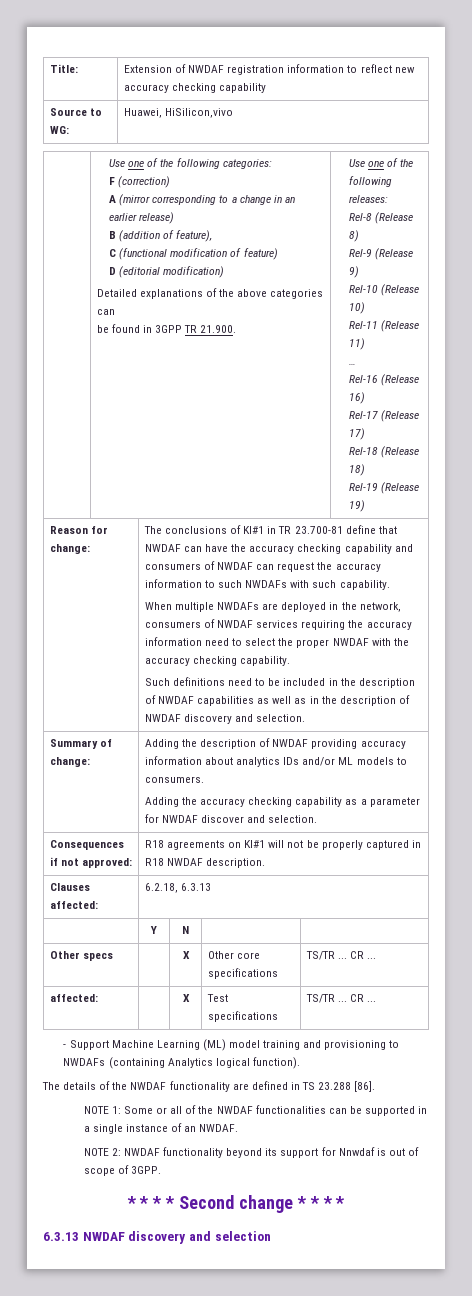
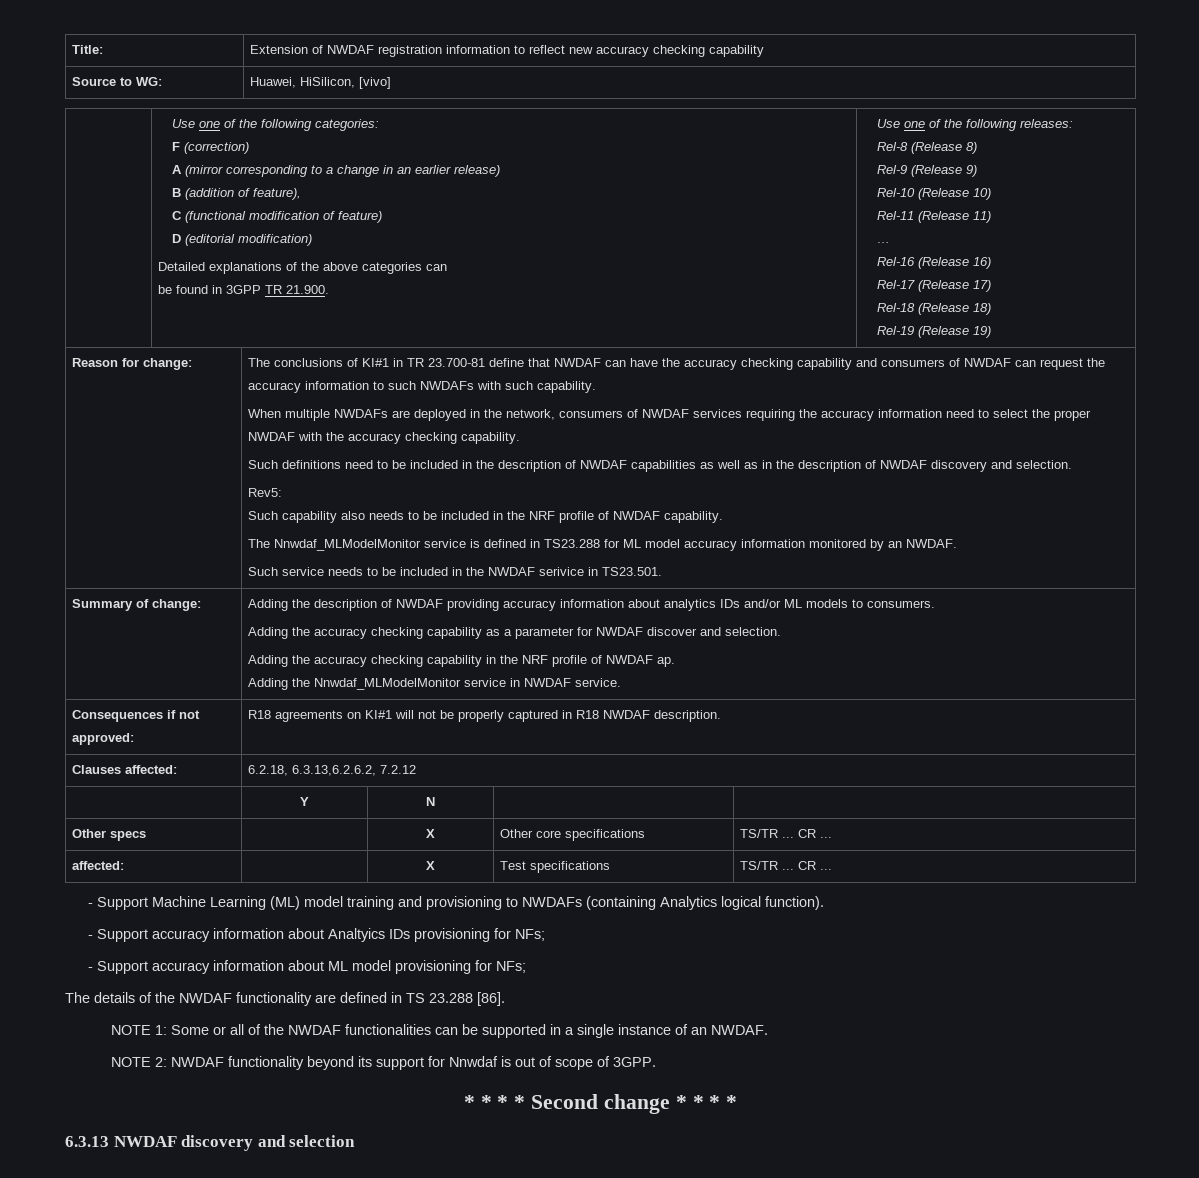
[164,108,233,118] HiSilicon,vivo -> [300,77,392,89] HiSilicon, [vivo]
(306, 718) none -> [248,488,283,497] [248,511,724,523] [248,539,958,551] [248,567,663,576] // Rev5: // Such capability also needs to be included in the NRF profile of NWDAF capability. // The Nnwdaf_MLModelMonitor service is defined in TS23.288 for ML model accuracy information monitored by an NWDAF. // Such service needs to be included in the NWDAF serivice in TS23.501.
(318, 819) none -> [248,655,676,667] [248,678,622,690] // Adding the accuracy checking capability in the NRF profile of NWDAF ap. // Adding the Nnwdaf_MLModelMonitor service in NWDAF service.
[180,883,211,891] 6.3.13 -> [292,765,417,776] 6.3.13,6.2.6.2, 7.2.12
(300, 1063) none -> [88,928,546,942] [88,960,527,974] // - Support accuracy information about Analtyics IDs provisioning for NFs; // - Support accuracy information about ML model provisioning for NFs;

